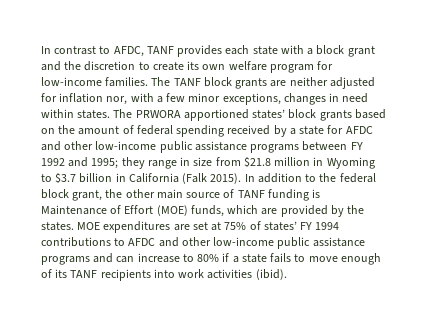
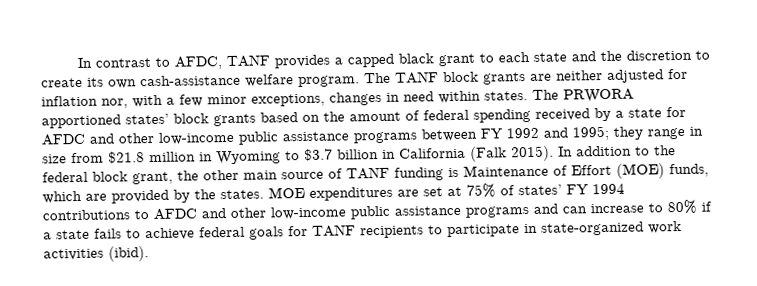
[225,45,375,57] each state with a block grant -> [333,51,567,68] a capped black grant to each state
[228,61,334,73] [41,77,149,87] welfare program for low-income families. -> [140,74,360,88] cash-assistance welfare program.
[308,253,381,265] [41,269,175,281] move enough of its TANF recipients into -> [145,221,644,241] achieve federal goals for TANF recipients to participate in state-organized

